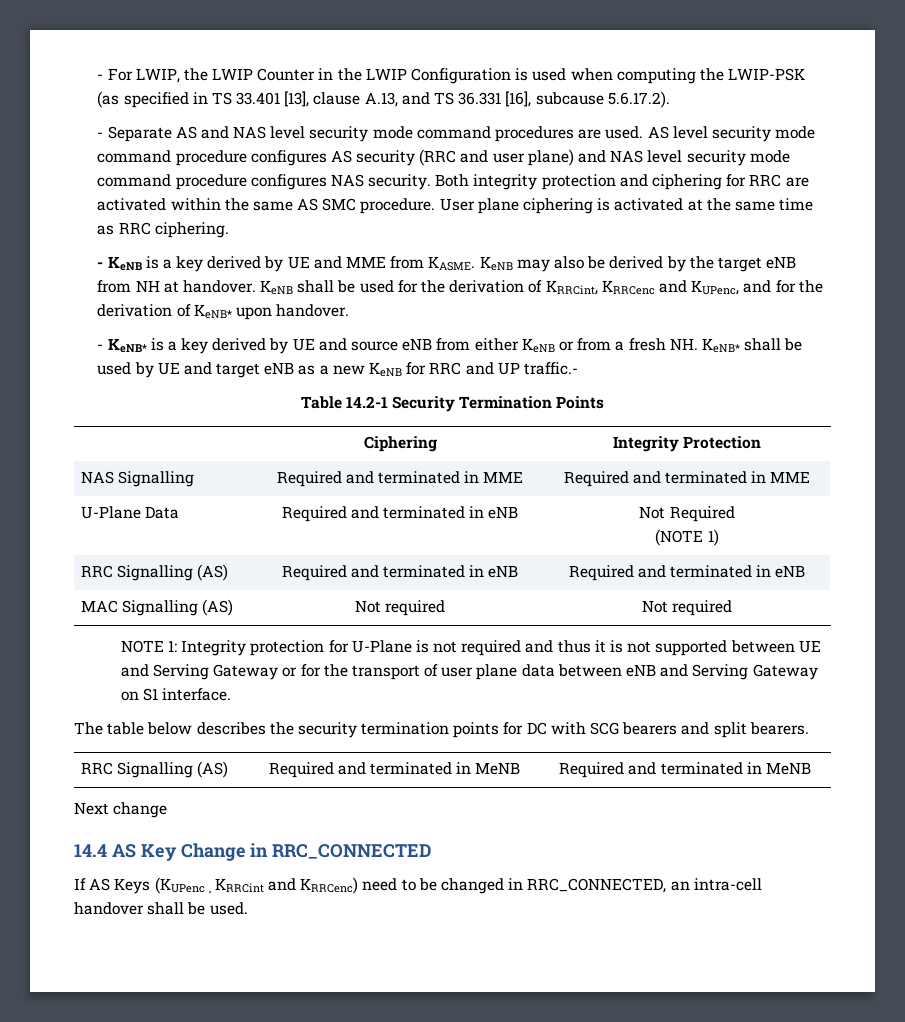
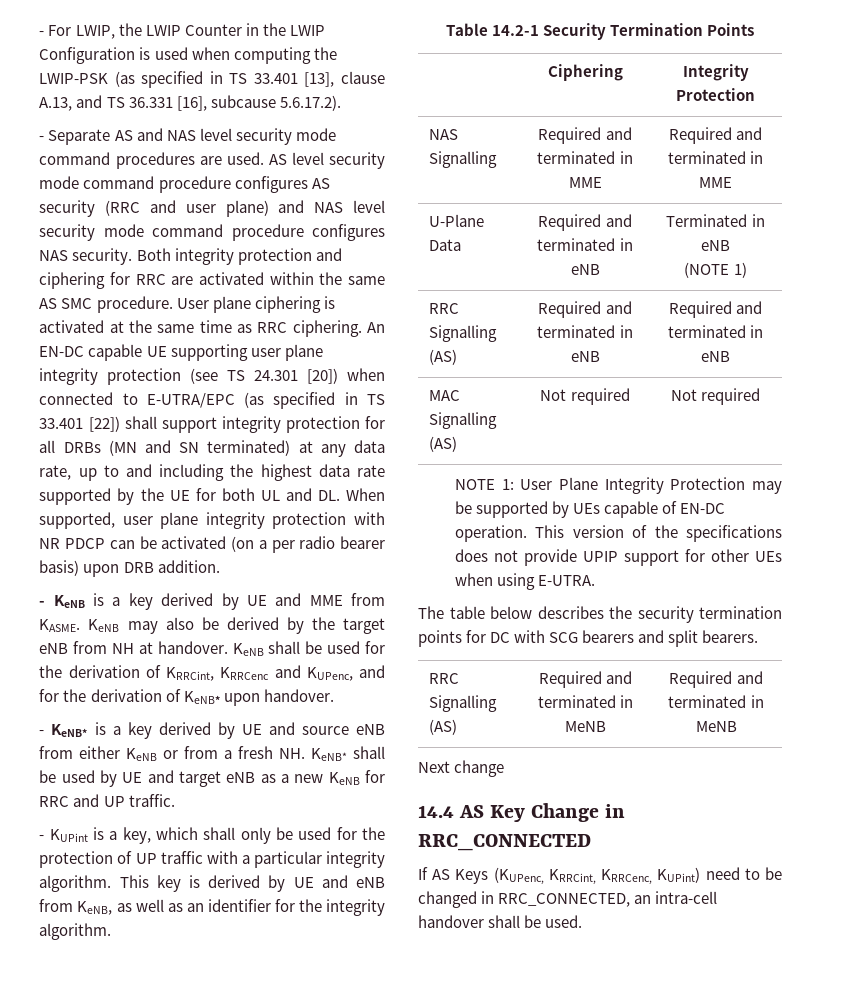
(229, 230) none -> [367,322,385,333] [39,344,323,361] [39,368,385,385] [39,392,385,409] [39,416,386,433] [39,440,385,457] [39,464,385,481] [39,488,385,505] [39,512,385,529] [39,536,385,553] [39,560,220,577] An EN-DC capable UE supporting user plane integrity protection (see TS 24.301 [20]) when connected to E-UTRA/EPC (as specified in TS 33.401 [22]) shall support integrity protection for all DRBs (MN and SN terminated) at any data rate, up to and including the highest data rate supported by the UE for both UL and DL. When supported, user plane integrity protection with NR PDCP can be activated (on a per radio bearer basis) upon DRB addition.
[523,362,578,375] traffic.- -> [128,794,175,807] [39,827,385,844] [39,851,386,868] [39,875,386,892] [39,899,385,916] [39,923,112,940] traffic. // - KUPint is a key, which shall only be used for the protection of UP traffic with a particular integrity algorithm. This key is derived by UE and eNB from KeNB, as well as an identifier for the integrity algorithm.
[639,506,735,522] Not Required -> [666,214,765,227] [701,240,730,251] Terminated in eNB
[181,640,821,656] [120,664,818,680] [120,688,232,701] Integrity protection for U-Plane is not required and thus it is not supported between UE and Serving Gateway or for the transport of user plane data between eNB and Serving Gateway on S1 interface. -> [520,477,782,494] [454,501,726,518] [454,525,782,542] [454,549,782,566] [454,573,595,590] User Plane Integrity Protection may be supported by UEs capable of EN-DC operation. This version of the specifications does not provide UPIP support for other UEs when using E-UTRA.
[154,877,359,894] (KUPenc , KRRCint and KRRCenc) -> [493,867,701,884] (KUPenc, KRRCint, KRRCenc, KUPint)

